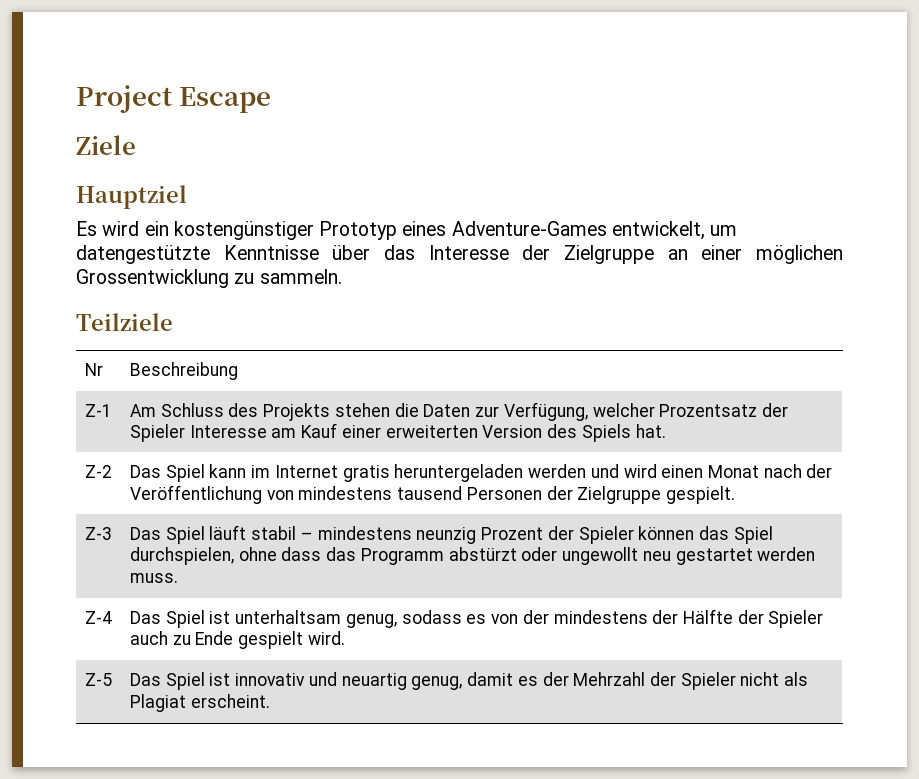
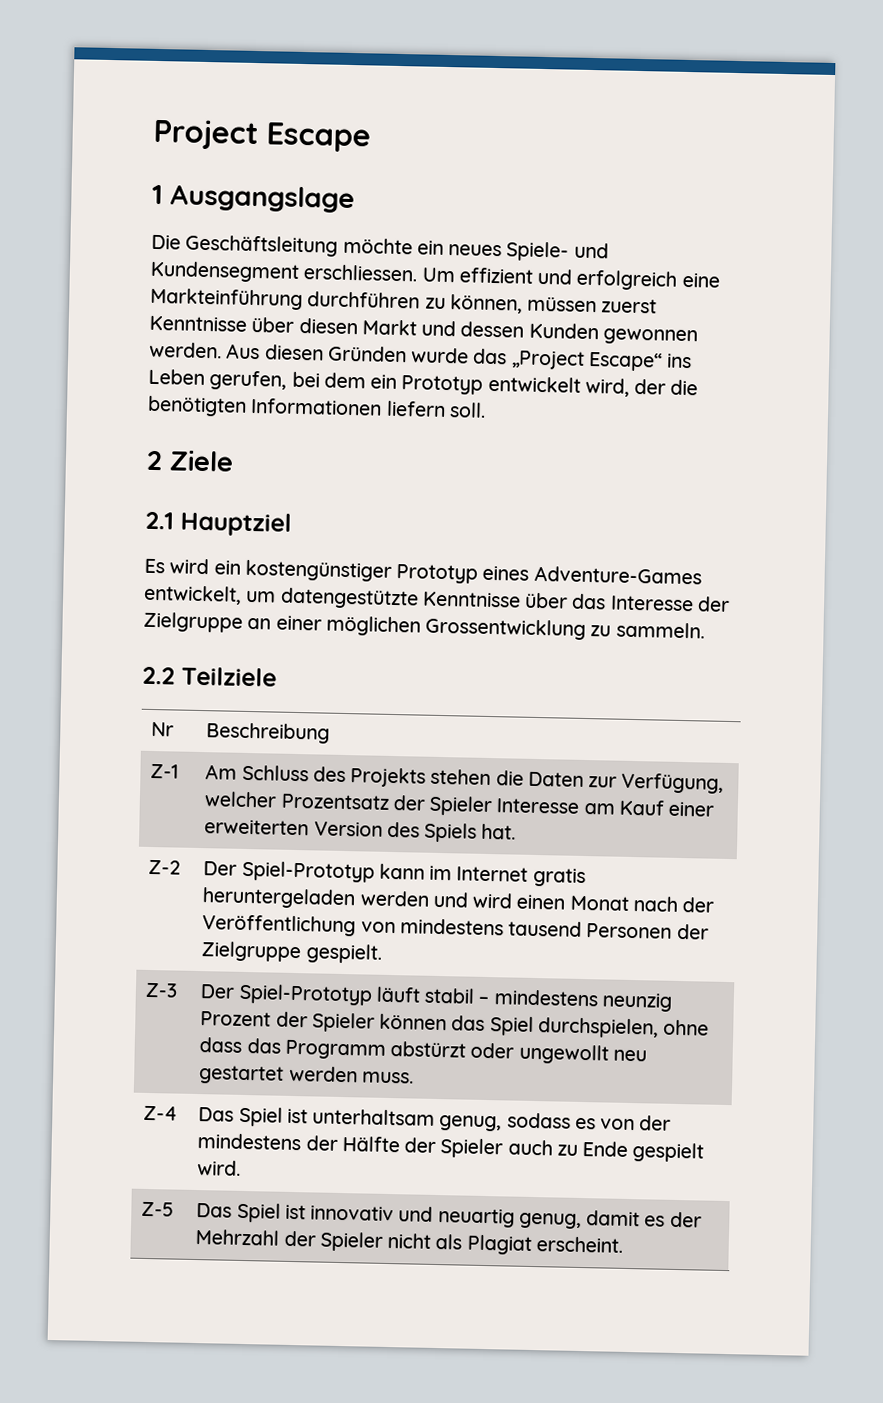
(272, 100) none -> [152,184,355,214] [151,234,609,262] [150,260,720,291] [150,287,658,314] [149,315,698,346] [149,341,693,372] [148,368,699,397] [147,395,486,418] [146,450,163,471] 1 Ausgangslage // Die Geschäftsleitung möchte ein neues Spiele- und Kundensegment erschliessen. Um effizient und erfolgreich eine Markteinführung durchführen zu können, müssen zuerst Kenntnisse über diesen Markt und dessen Kunden gewonnen werden. Aus diesen Gründen wurde das „Project Escape“ ins Leben gerufen, bei dem ein Prototyp entwickelt wird, der die benötigten Informationen liefern soll. // 2
(136, 145) none -> [145,511,174,530] 2.1
(342, 276) none -> [142,666,175,685] 2.2
[129,464,205,482] Das Spiel -> [203,860,375,883] Der Spiel-Prototyp
[129,526,205,544] Das Spiel -> [200,983,373,1006] Der Spiel-Prototyp

